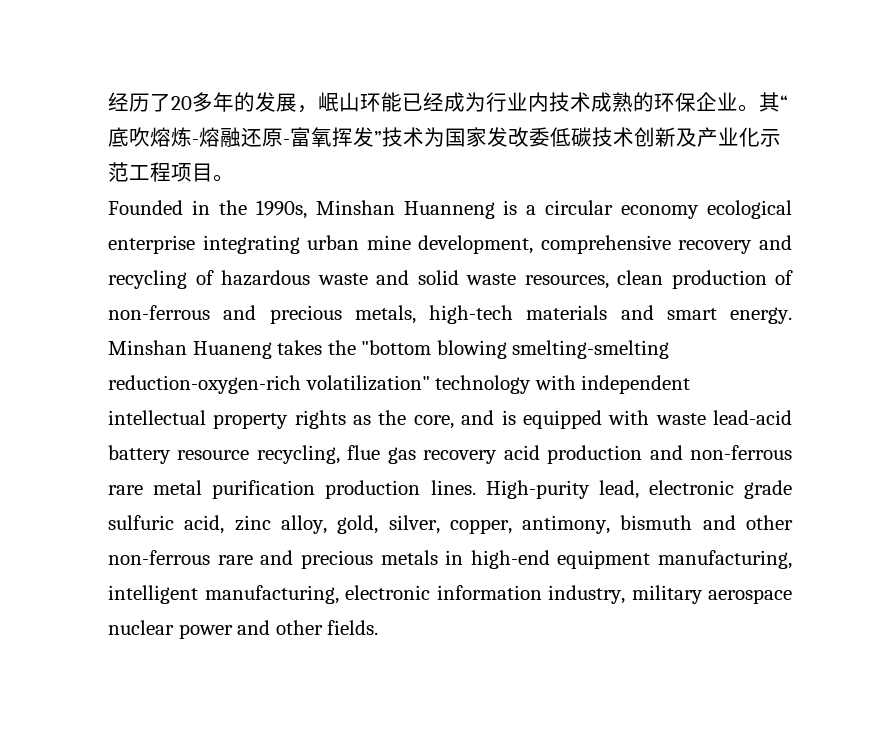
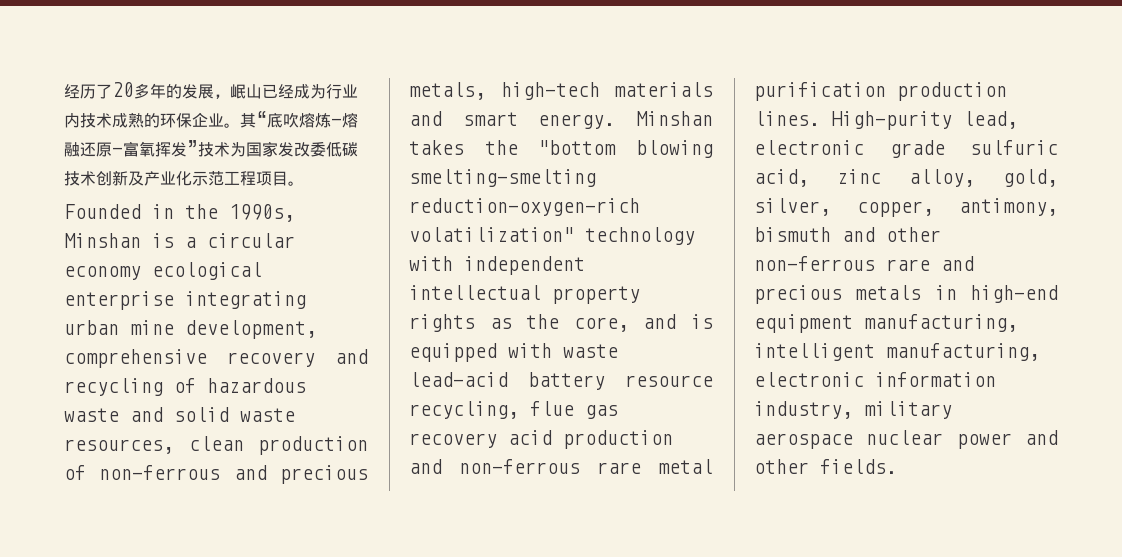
[360,92,402,112] 环能 -> (262, 91) none
[403,201,495,219] Huanneng -> (141, 240) none
[192,341,272,359] Huaneng -> (713, 118) none

